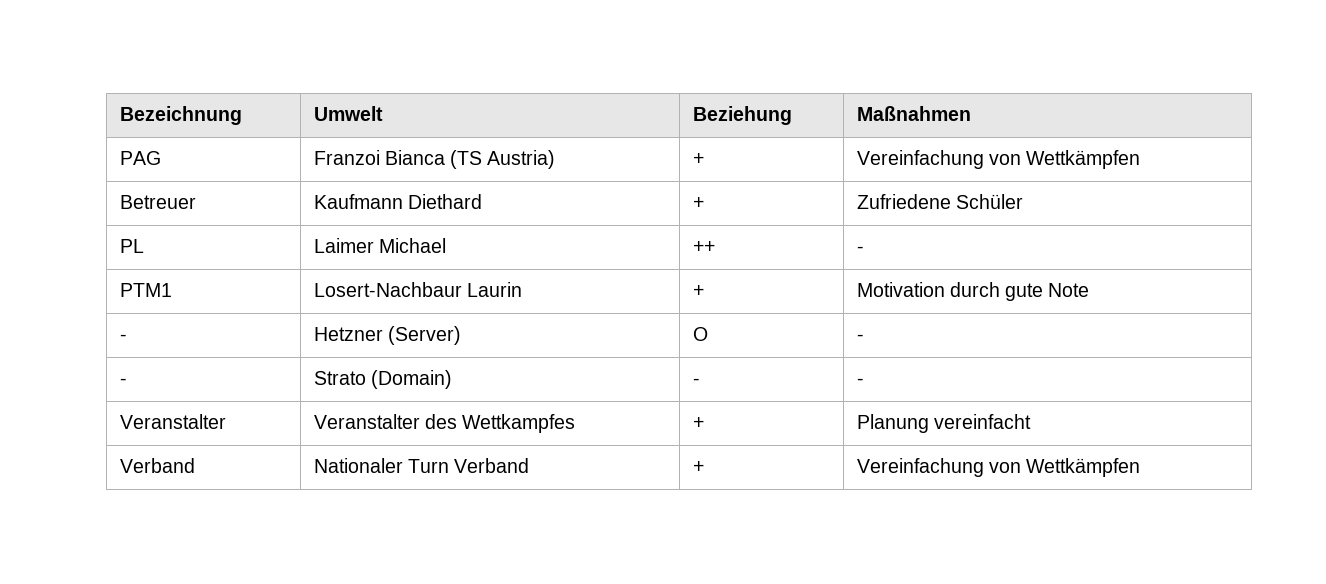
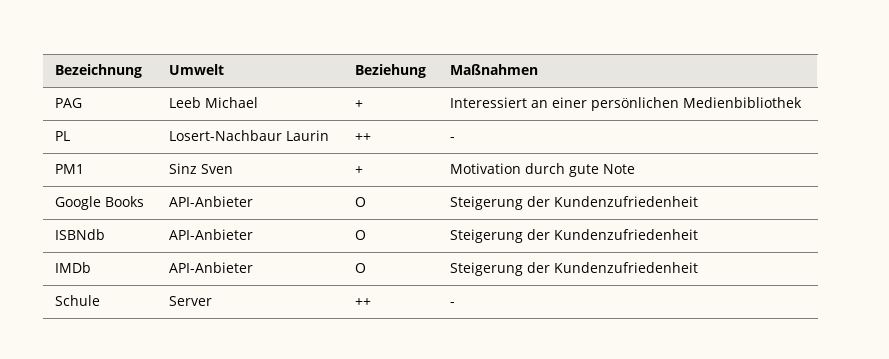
[313,150,556,169] [692,153,704,165] [856,150,1141,169] [119,195,196,209] [313,194,482,209] [692,197,704,209] [856,194,1023,209] Franzoi Bianca (TS Austria) | + | Vereinfachung von Wettkämpfen // Betreuer | Kaufmann Diethard | + | Zufriedene Schüler -> [168,97,258,108] [354,100,363,108] [449,97,802,111] Leeb Michael | + | Interessiert an einer persönlichen Medienbibliothek
[313,238,446,253] Laimer Michael -> [168,130,329,141] Losert-Nachbaur Laurin
[119,283,172,297] [313,282,522,297] PTM1 | Losert-Nachbaur Laurin -> [54,164,84,174] [168,163,233,174] PM1 | Sinz Sven
[119,334,127,341] [313,326,461,345] [692,327,708,341] [856,334,864,341] [119,378,127,385] [313,370,452,389] [692,378,700,385] [856,378,864,385] [119,414,226,429] [313,414,576,433] [692,417,704,429] [856,414,1031,433] [119,458,195,473] [313,458,530,473] [692,461,704,473] [856,458,1141,477] - | Hetzner (Server) | O | - // - | Strato (Domain) | - | - // Veranstalter | Veranstalter des Wettkampfes | + | Planung vereinfacht // Verband | Nationaler Turn Verband | + | Vereinfachung von Wettkämpfen -> [54,196,144,210] [168,196,253,207] [354,197,366,207] [449,196,698,210] [54,229,105,240] [168,229,253,240] [354,230,366,240] [449,229,698,243] [54,262,91,273] [168,262,253,273] [354,263,366,273] [449,262,698,276] [54,295,100,306] [168,296,212,306] [354,298,371,306] [449,302,455,306] Google Books | API-Anbieter | O | Steigerung der Kundenzufriedenheit // ISBNdb | API-Anbieter | O | Steigerung der Kundenzufriedenheit // IMDb | API-Anbieter | O | Steigerung der Kundenzufriedenheit // Schule | Server | ++ | -

